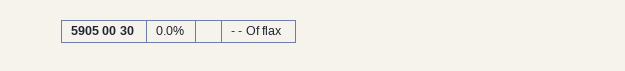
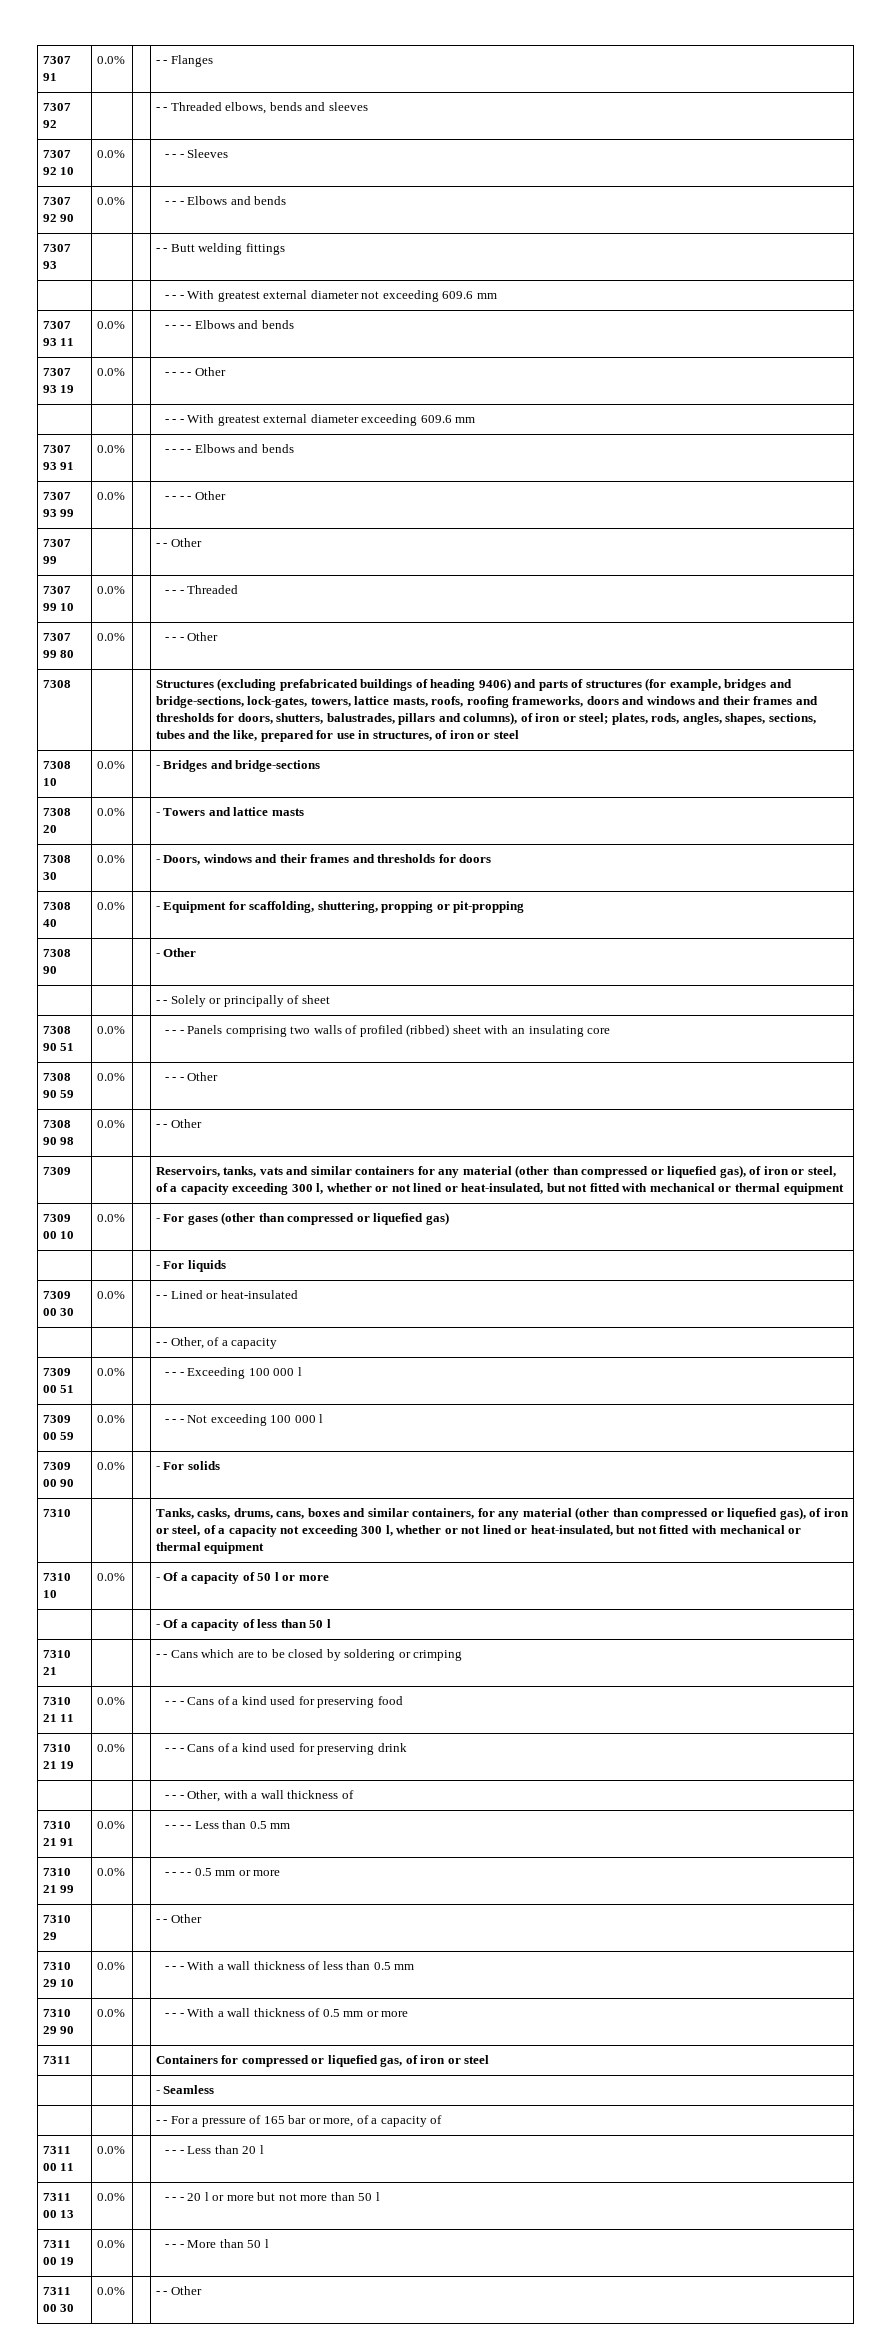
[70,26,134,35] [155,26,184,35] [230,26,282,35] 5905 00 30 | 0.0% | | - - Of flax -> [42,56,71,64] [42,73,57,81] [96,56,125,64] [155,55,213,67] [42,103,71,111] [42,120,57,128] [155,102,368,114] [42,150,71,158] [42,167,75,175] [96,150,125,158] [164,149,229,158] [42,197,71,205] [42,214,75,222] [96,197,125,205] [164,196,287,205] [42,244,71,252] [42,261,57,269] [155,243,285,255] [164,290,497,302] [42,321,71,329] [42,338,75,346] [96,321,125,329] [164,320,294,329] [42,368,71,376] [42,385,75,393] [96,368,125,376] [164,367,226,376] [164,414,476,426] [42,445,71,453] [42,462,75,470] [96,445,125,453] [164,444,294,453] [42,492,71,500] [42,509,75,517] [96,492,125,500] [164,491,226,500] [42,539,71,547] [42,556,57,564] [155,538,202,547] [42,586,71,594] [42,603,75,611] [96,586,125,594] [164,585,239,594] [42,633,71,641] [42,650,75,658] [96,633,125,641] [164,632,219,641] [42,680,71,688] [155,678,792,691] [155,696,818,708] [155,712,816,725] [155,730,519,742] [42,761,71,769] [42,778,57,786] [96,761,125,769] [155,760,321,772] [42,808,71,816] [42,825,57,833] [96,808,125,816] [155,807,304,816] [42,855,71,863] [42,872,57,880] [96,855,125,863] [155,854,492,865] [42,902,71,910] [42,919,57,927] [96,902,125,910] [155,901,525,913] [42,949,71,957] [42,966,57,974] [155,948,197,957] [155,995,330,1007] [42,1026,71,1034] [42,1043,75,1051] [96,1026,125,1034] [164,1024,611,1037] [42,1073,71,1081] [42,1090,75,1098] [96,1073,125,1081] [164,1072,219,1081] [42,1120,71,1128] [42,1137,75,1145] [96,1120,125,1128] [155,1119,202,1128] [42,1167,71,1175] [155,1165,836,1178] [155,1183,844,1195] [42,1214,71,1222] [42,1231,75,1239] [96,1214,125,1222] [155,1212,449,1225] [155,1260,226,1272] [42,1291,71,1299] [42,1308,75,1316] [96,1291,125,1299] [155,1290,298,1299] [155,1337,278,1349] [42,1368,71,1376] [42,1385,75,1393] [96,1368,125,1376] [164,1367,302,1379] [42,1415,71,1423] [42,1432,75,1440] [96,1415,125,1423] [164,1414,324,1426] [42,1462,71,1470] [42,1479,75,1487] [96,1462,125,1470] [155,1461,220,1470] [42,1509,71,1517] [155,1507,849,1520] [155,1525,802,1537] [155,1542,265,1554] [42,1573,71,1581] [42,1590,57,1598] [96,1573,125,1581] [155,1572,329,1584] [155,1619,331,1631] [42,1650,71,1658] [42,1667,57,1675] [155,1649,463,1661] [42,1697,71,1705] [42,1714,75,1722] [96,1697,125,1705] [164,1696,403,1708] [42,1744,71,1752] [42,1761,75,1769] [96,1744,125,1752] [164,1743,407,1755] [164,1790,354,1802] [42,1821,71,1829] [42,1838,75,1846] [96,1821,125,1829] [164,1820,291,1829] [42,1868,71,1876] [42,1885,75,1893] [96,1868,125,1876] [164,1868,281,1876] [42,1915,71,1923] [42,1932,57,1940] [155,1914,202,1923] [42,1962,71,1970] [42,1979,75,1987] [96,1962,125,1970] [164,1961,415,1970] [42,2009,71,2017] [42,2026,75,2034] [96,2009,125,2017] [164,2008,409,2017] [42,2056,71,2064] [155,2055,490,2067] [155,2085,215,2094] [155,2115,443,2127] [42,2146,71,2154] [42,2163,75,2171] [96,2146,125,2154] [164,2145,264,2154] [42,2193,71,2201] [42,2210,75,2218] [96,2193,125,2201] [164,2192,380,2201] [42,2240,71,2248] [42,2257,75,2265] [96,2240,125,2248] [164,2239,269,2248] [42,2287,71,2295] [42,2304,75,2312] [96,2287,125,2295] [155,2286,202,2295] 7307 91 | 0.0% | | - - Flanges // 7307 92 | | | - - Threaded elbows, bends and sleeves // 7307 92 10 | 0.0% | | - - - Sleeves // 7307 92 90 | 0.0% | | - - - Elbows and bends // 7307 93 | | | - - Butt welding fittings // | | | - - - With greatest external diameter not exceeding 609.6 mm // 7307 93 11 | 0.0% | | - - - - Elbows and bends // 7307 93 19 | 0.0% | | - - - - Other // | | | - - - With greatest external diameter exceeding 609.6 mm // 7307 93 91 | 0.0% | | - - - - Elbows and bends // 7307 93 99 | 0.0% | | - - - - Other // 7307 99 | | | - - Other // 7307 99 10 | 0.0% | | - - - Threaded // 7307 99 80 | 0.0% | | - - - Other // 7308 | | | Structures (excluding prefabricated buildings of heading 9406) and parts of structures (for example, bridges and bridge-sections, lock-gates, towers, lattice masts, roofs, roofing frameworks, doors and windows and their frames and thresholds for doors, shutters, balustrades, pillars and columns), of iron or steel; plates, rods, angles, shapes, sections, tubes and the like, prepared for use in structures, of iron or steel // 7308 10 | 0.0% | | - Bridges and bridge-sections // 7308 20 | 0.0% | | - Towers and lattice masts // 7308 30 | 0.0% | | - Doors, windows and their frames and thresholds for doors // 7308 40 | 0.0% | | - Equipment for scaffolding, shuttering, propping or pit-propping // 7308 90 | | | - Other // | | | - - Solely or principally of sheet // 7308 90 51 | 0.0% | | - - - Panels comprising two walls of profiled (ribbed) sheet with an insulating core // 7308 90 59 | 0.0% | | - - - Other // 7308 90 98 | 0.0% | | - - Other // 7309 | | | Reservoirs, tanks, vats and similar containers for any material (other than compressed or liquefied gas), of iron or steel, of a capacity exceeding 300 l, whether or not lined or heat-insulated, but not fitted with mechanical or thermal equipment // 7309 00 10 | 0.0% | | - For gases (other than compressed or liquefied gas) // | | | - For liquids // 7309 00 30 | 0.0% | | - - Lined or heat-insulated // | | | - - Other, of a capacity // 7309 00 51 | 0.0% | | - - - Exceeding 100 000 l // 7309 00 59 | 0.0% | | - - - Not exceeding 100 000 l // 7309 00 90 | 0.0% | | - For solids // 7310 | | | Tanks, casks, drums, cans, boxes and similar containers, for any material (other than compressed or liquefied gas), of iron or steel, of a capacity not exceeding 300 l, whether or not lined or heat-insulated, but not fitted with mechanical or thermal equipment // 7310 10 | 0.0% | | - Of a capacity of 50 l or more // | | | - Of a capacity of less than 50 l // 7310 21 | | | - - Cans which are to be closed by soldering or crimping // 7310 21 11 | 0.0% | | - - - Cans of a kind used for preserving food // 7310 21 19 | 0.0% | | - - - Cans of a kind used for preserving drink // | | | - - - Other, with a wall thickness of // 7310 21 91 | 0.0% | | - - - - Less than 0.5 mm // 7310 21 99 | 0.0% | | - - - - 0.5 mm or more // 7310 29 | | | - - Other // 7310 29 10 | 0.0% | | - - - With a wall thickness of less than 0.5 mm // 7310 29 90 | 0.0% | | - - - With a wall thickness of 0.5 mm or more // 7311 | | | Containers for compressed or liquefied gas, of iron or steel // | | | - Seamless // | | | - - For a pressure of 165 bar or more, of a capacity of // 7311 00 11 | 0.0% | | - - - Less than 20 l // 7311 00 13 | 0.0% | | - - - 20 l or more but not more than 50 l // 7311 00 19 | 0.0% | | - - - More than 50 l // 7311 00 30 | 0.0% | | - - Other

